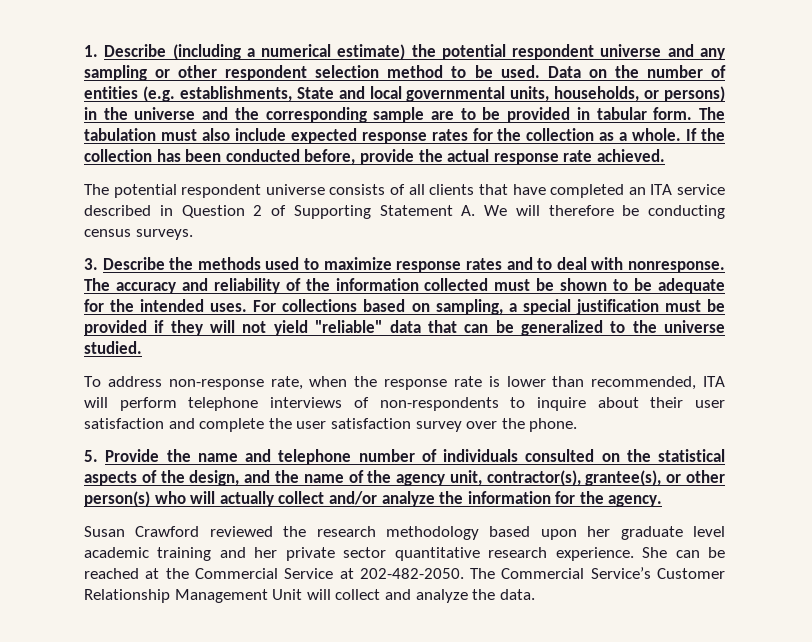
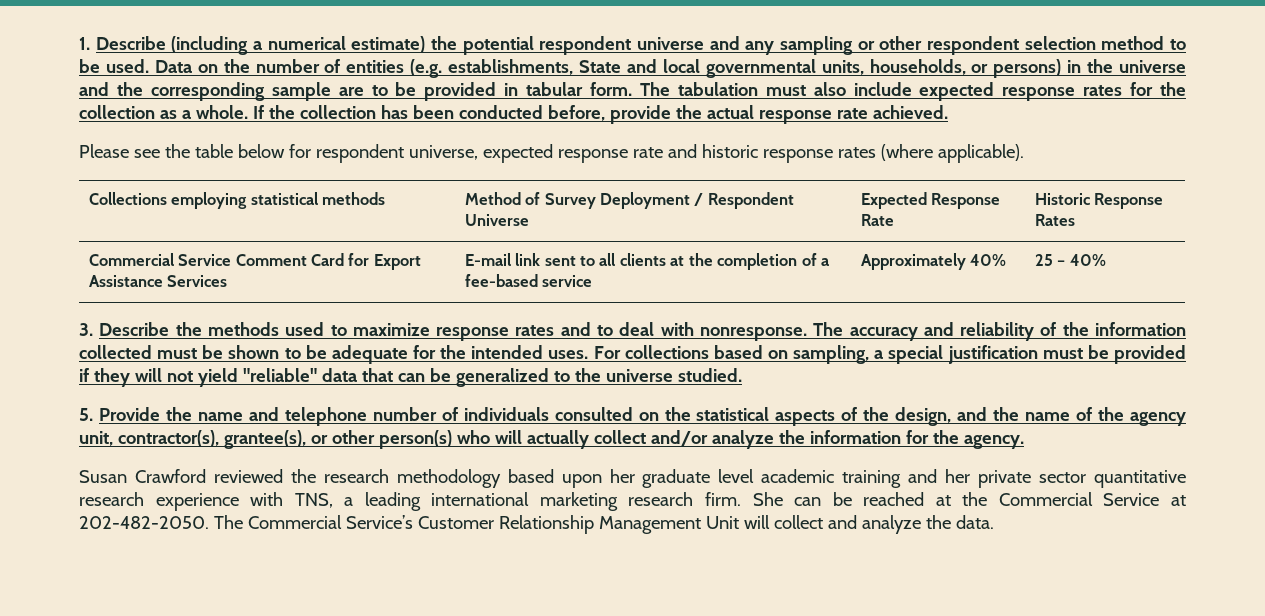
[84,184,725,198] [84,205,725,219] [84,229,193,240] The potential respondent universe consists of all clients that have completed an ITA service described in Question 2 of Supporting Statement A. We will therefore be conducting census surveys. -> [79,144,1024,163] [88,192,386,209] [464,192,794,209] [464,214,529,226] [860,192,1001,209] [860,214,894,226] [1034,193,1164,209] [1034,214,1075,226] [88,253,421,270] [88,275,228,287] [464,253,831,270] [464,274,593,287] [860,253,1007,270] [1034,254,1106,266] Please see the table below for respondent universe, expected response rate and historic response rates (where applicable). // Collections employing statistical methods | Method of Survey Deployment / Respondent Universe | Expected Response Rate | Historic Response Rates // Commercial Service Comment Card for Export Assistance Services | E-mail link sent to all clients at the completion of a fee-based service | Approximately 40% | 25 – 40%
[84,376,725,390] [84,397,726,411] [84,418,578,432] // To address non-response rate, when the response rate is lower than recommended, ITA will perform telephone interviews of non-respondents to inquire about their user satisfaction and complete the user satisfaction survey over the phone. -> (742, 375) none
[555,547,634,561] experience. -> [155,492,741,511] experience with TNS, a leading international marketing research firm.

